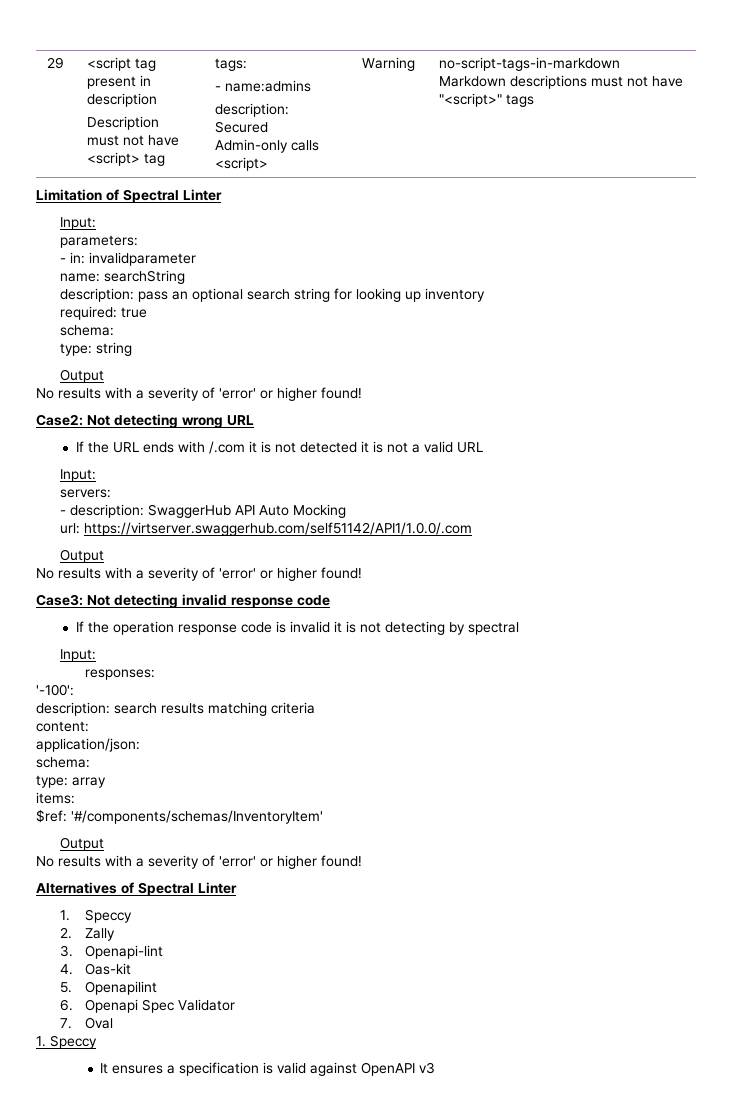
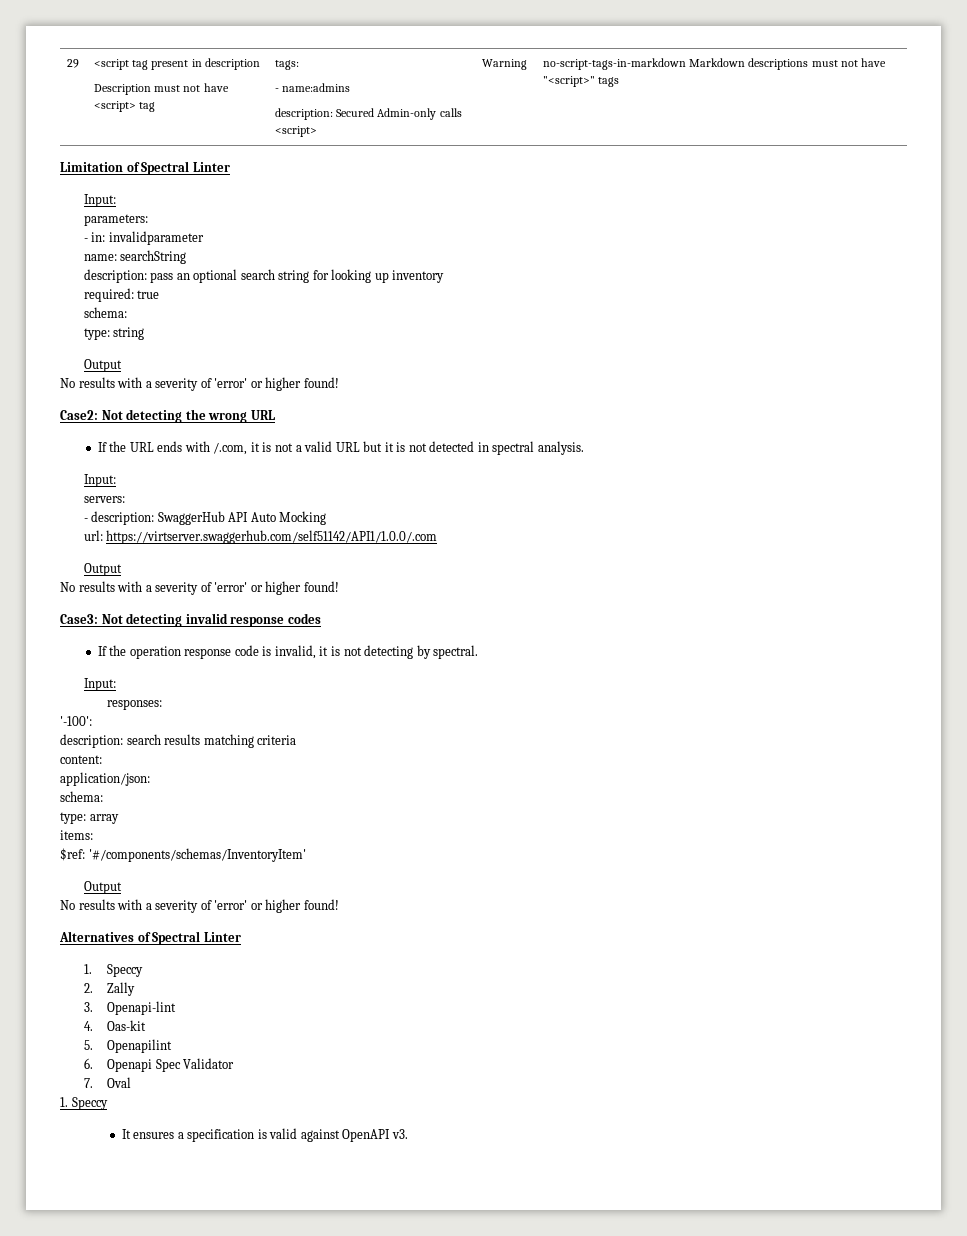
(178, 421) none -> [185,409,206,420] the
[208,441,357,454] /.com it is not detected -> [213,442,248,455] /.com,
(483, 447) none -> [363,441,584,455] but it is not detected in spectral analysis.
[297,595,330,606] code -> [287,613,321,624] codes
[289,621,330,633] invalid -> [274,645,316,659] invalid,
[467,622,519,635] spectral -> [433,645,479,659] spectral.
[419,1062,436,1074] v3 -> [391,1129,408,1139] v3.

